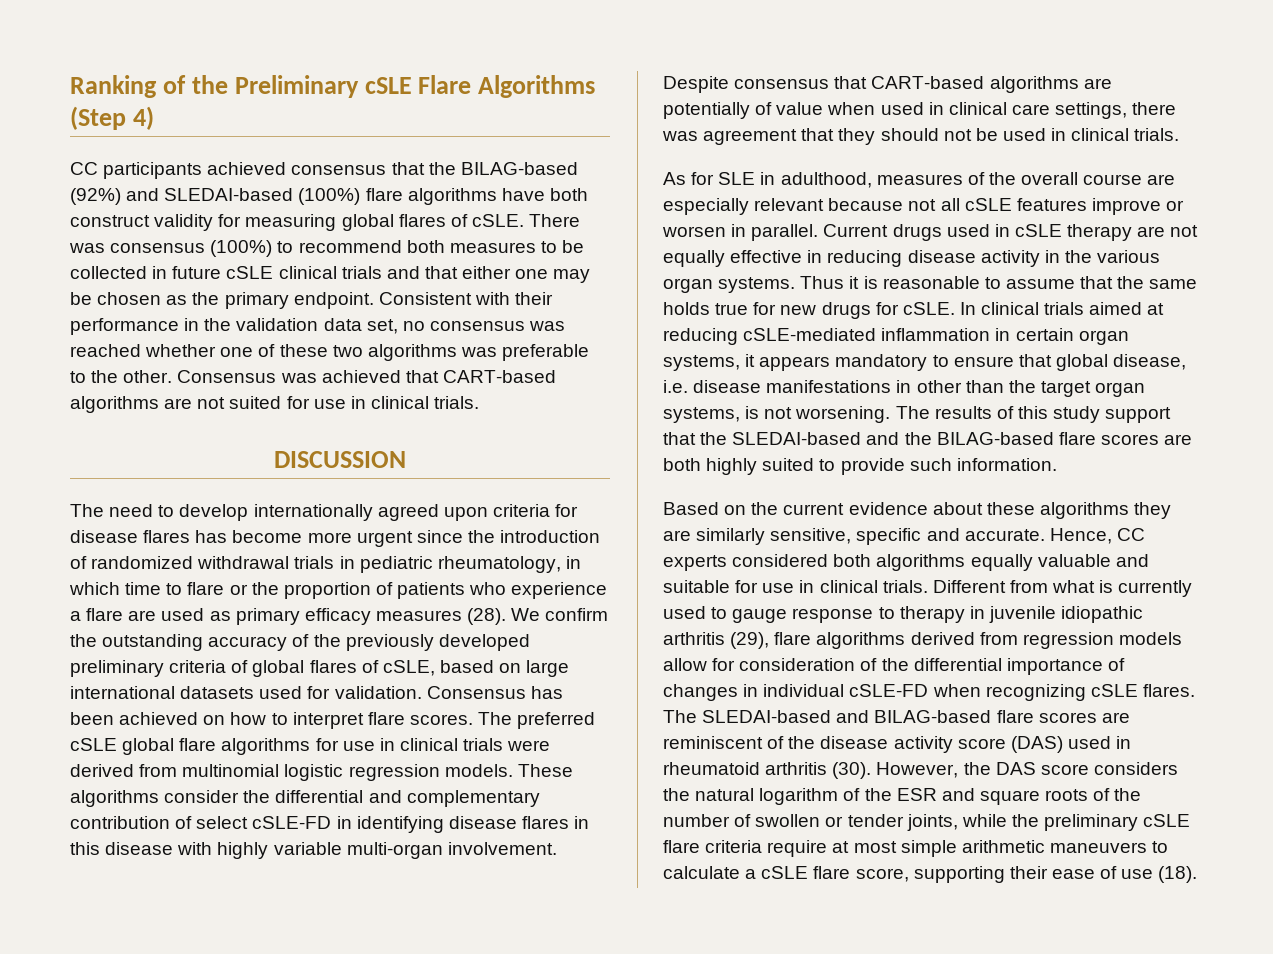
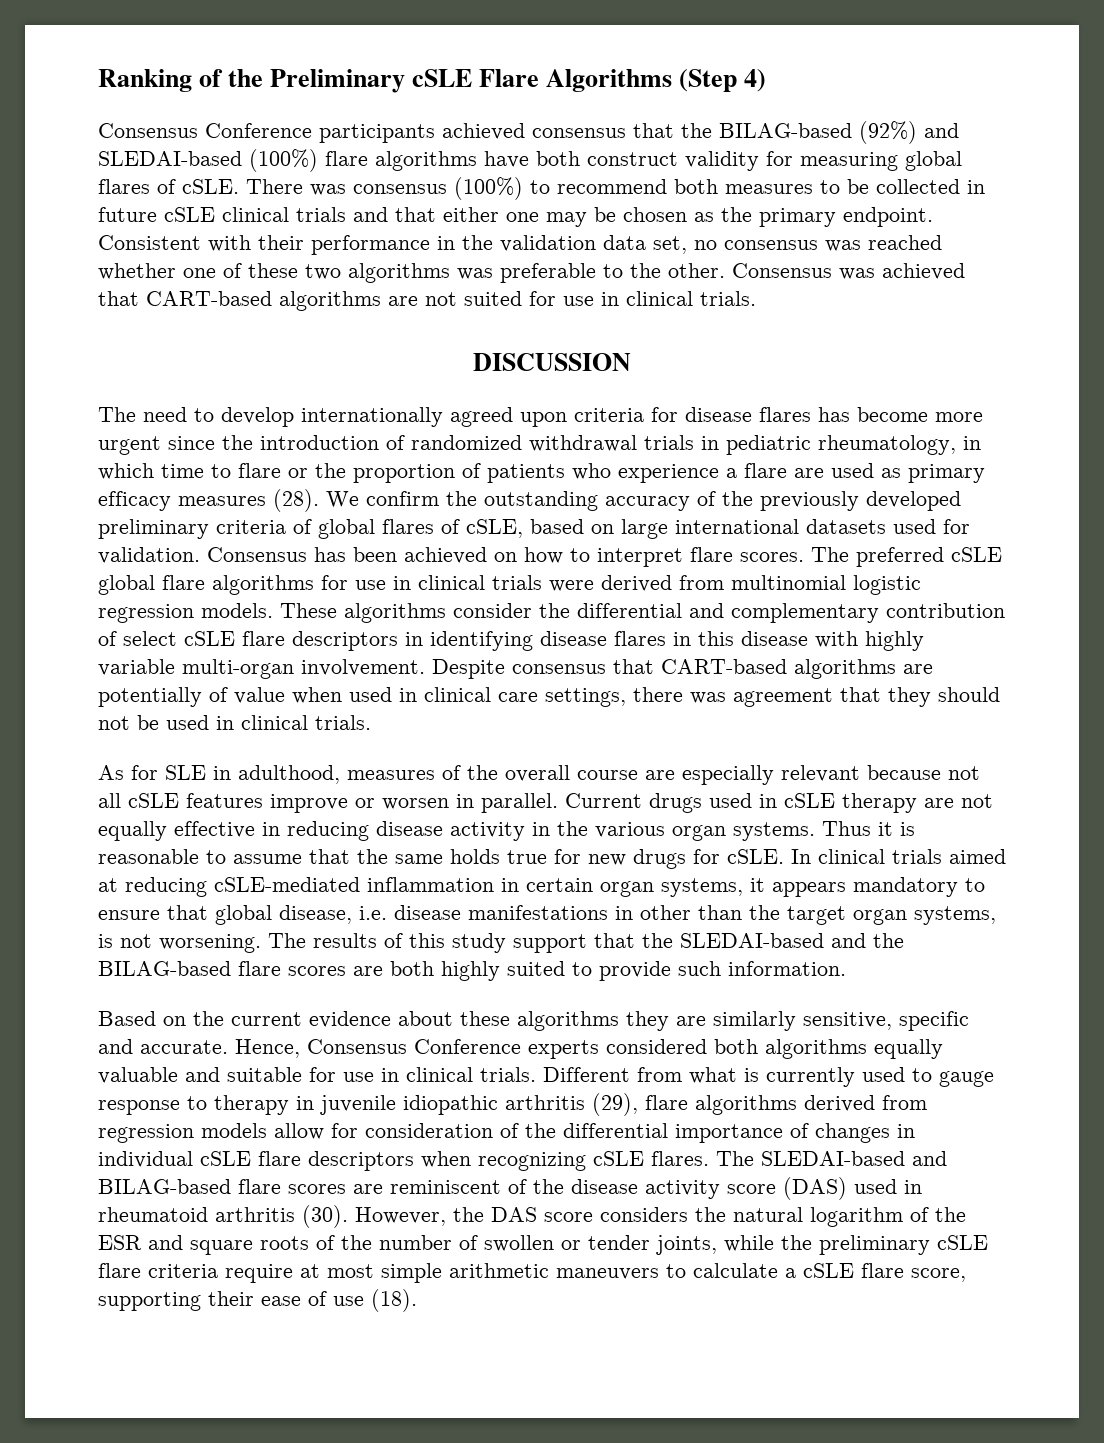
[70,162,98,175] CC -> [98,123,312,138] Consensus Conference
[252,816,332,829] cSLE-FD -> [184,631,398,651] cSLE flare descriptors
[1116,528,1145,541] CC -> [307,1039,521,1054] Consensus Conference
[849,684,929,697] cSLE-FD -> [200,1151,414,1171] cSLE flare descriptors

